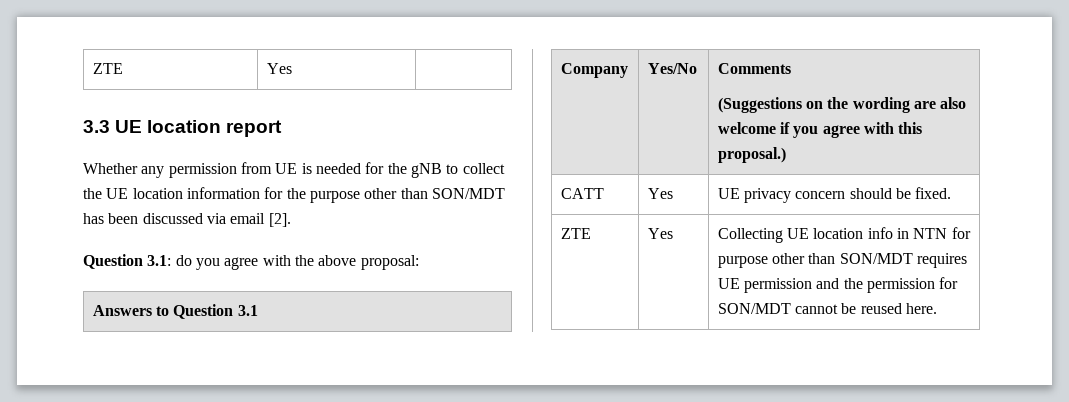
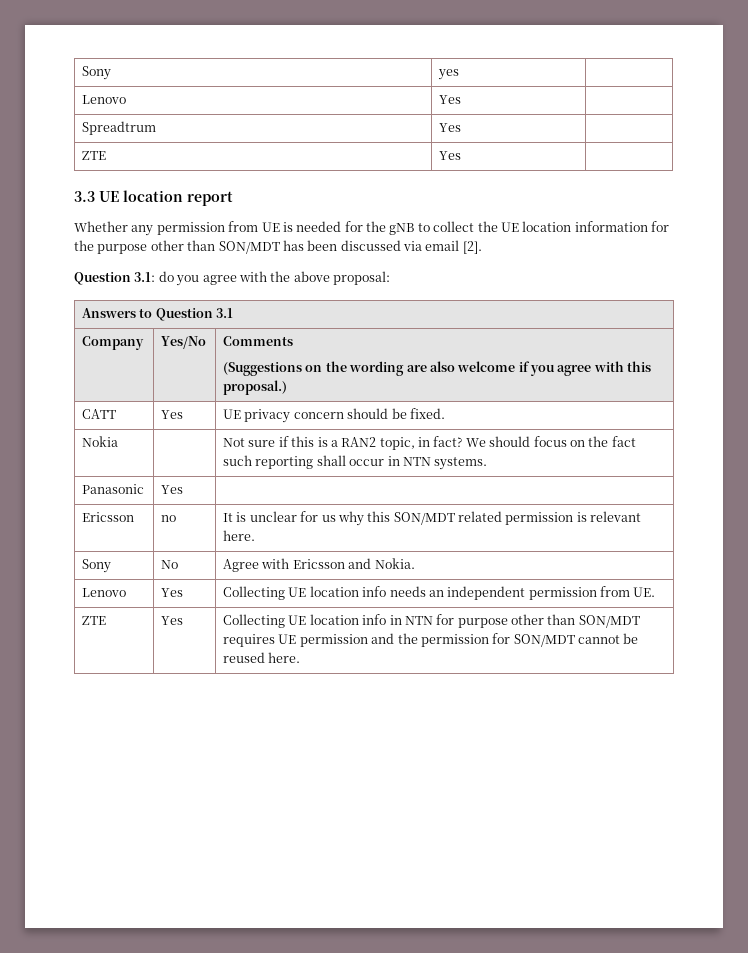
(92, 68) none -> [82,66,112,80] [438,69,460,80] [82,95,127,104] [439,95,462,104] [82,121,157,135] [439,123,462,132] Sony | yes | // Lenovo | Yes | // Spreadtrum | Yes | //
(952, 193) none -> [82,436,119,447] [223,436,636,450] [223,455,488,470] [82,484,145,494] [161,485,184,494] [82,512,135,522] [161,515,177,522] [223,511,642,526] [223,530,256,541] [82,559,112,573] [161,560,179,569] [223,558,415,572] [82,588,127,597] [161,588,184,597] [223,586,656,600] // Nokia | | Not sure if this is a RAN2 topic, in fact? We should focus on the fact such reporting shall occur in NTN systems. // Panasonic | Yes | // Ericsson | no | It is unclear for us why this SON/MDT related permission is relevant here. // Sony | No | Agree with Ericsson and Nokia. // Lenovo | Yes | Collecting UE location info needs an independent permission from UE.

